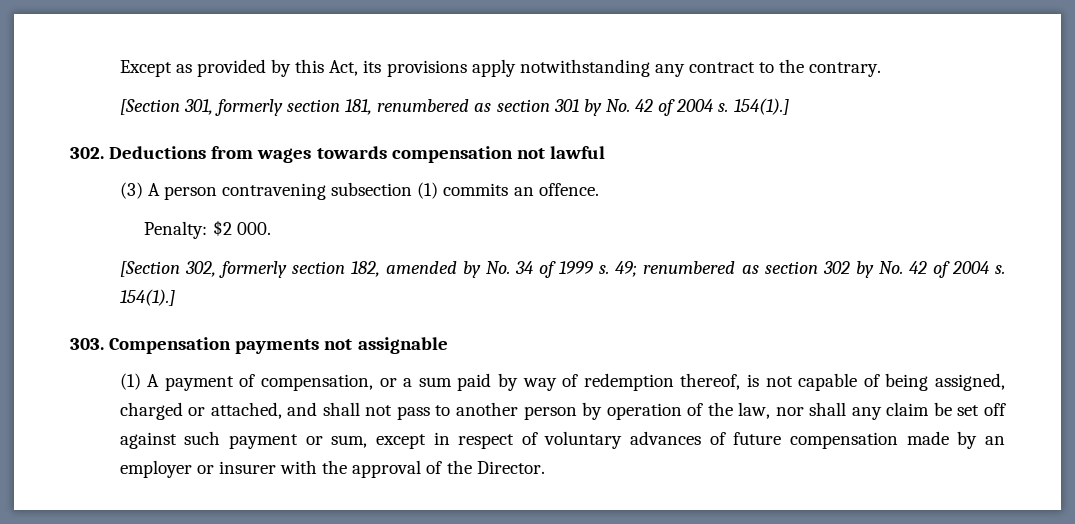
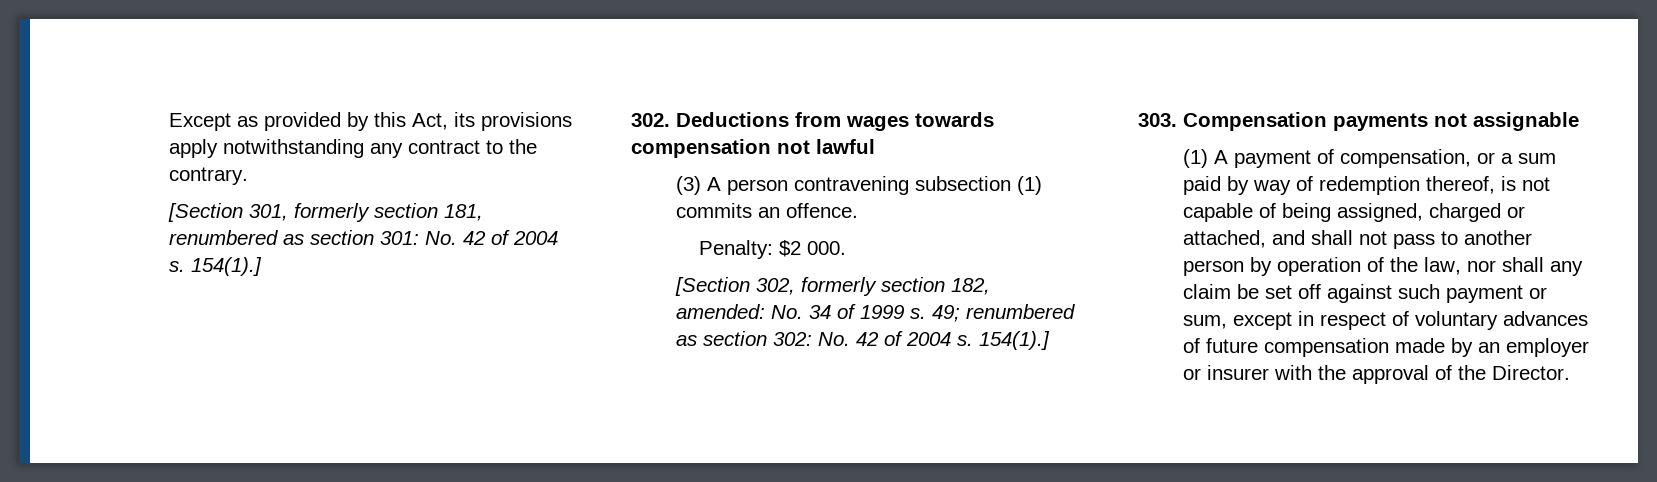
[553,99,602,116] 301 by -> [380,231,420,245] 301:
[385,261,481,278] amended by -> [676,304,766,319] amended:
[822,261,874,278] 302 by -> [773,332,813,346] 302:

